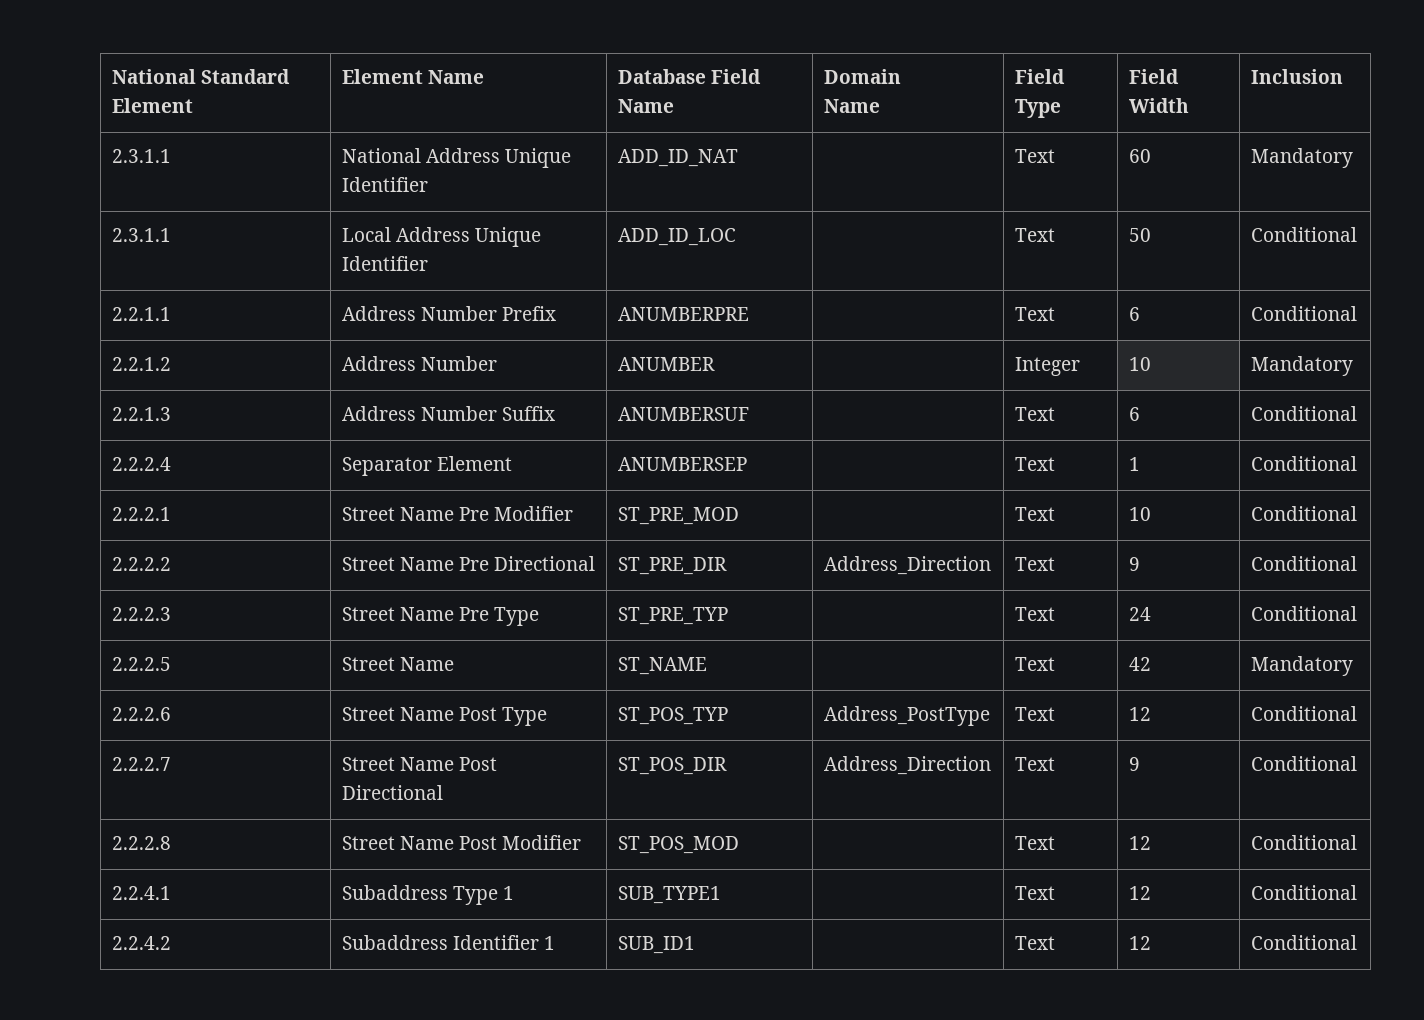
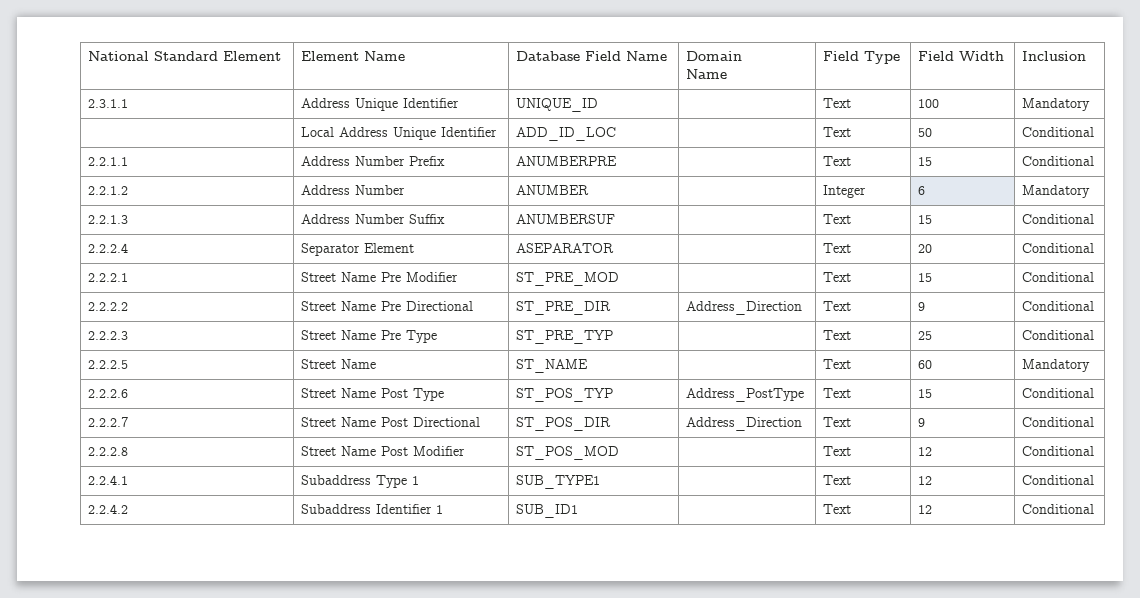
[341,148,572,168] [341,177,428,192] [617,149,738,167] [1014,149,1055,163] [1128,149,1151,163] [1250,148,1353,168] [111,228,171,242] National Address Unique Identifier | ADD_ID_NAT | | Text | 60 | Mandatory // 2.3.1.1 -> [300,98,459,111] [515,98,598,112] [822,98,851,108] [917,99,939,108] [1021,98,1090,111] Address Unique Identifier | UNIQUE_ID | | Text | 100 | Mandatory //
[1128,307,1140,321] 6 -> [917,157,932,166] 15
[1128,357,1151,371] 10 -> [917,186,925,195] 6
[1128,407,1140,421] 6 -> [917,215,932,224] 15
[617,457,747,471] [1014,457,1055,471] [1128,457,1140,471] ANUMBERSEP | | Text | 1 -> [515,243,614,253] [822,243,851,253] [917,244,932,253] ASEPARATOR | | Text | 20
[1128,507,1151,521] 10 -> [917,273,932,282] 15
[1128,607,1151,621] 24 -> [917,331,932,340] 25
[1128,657,1151,671] 42 -> [917,360,932,369] 60
[1128,707,1151,721] 12 -> [917,389,932,398] 15

